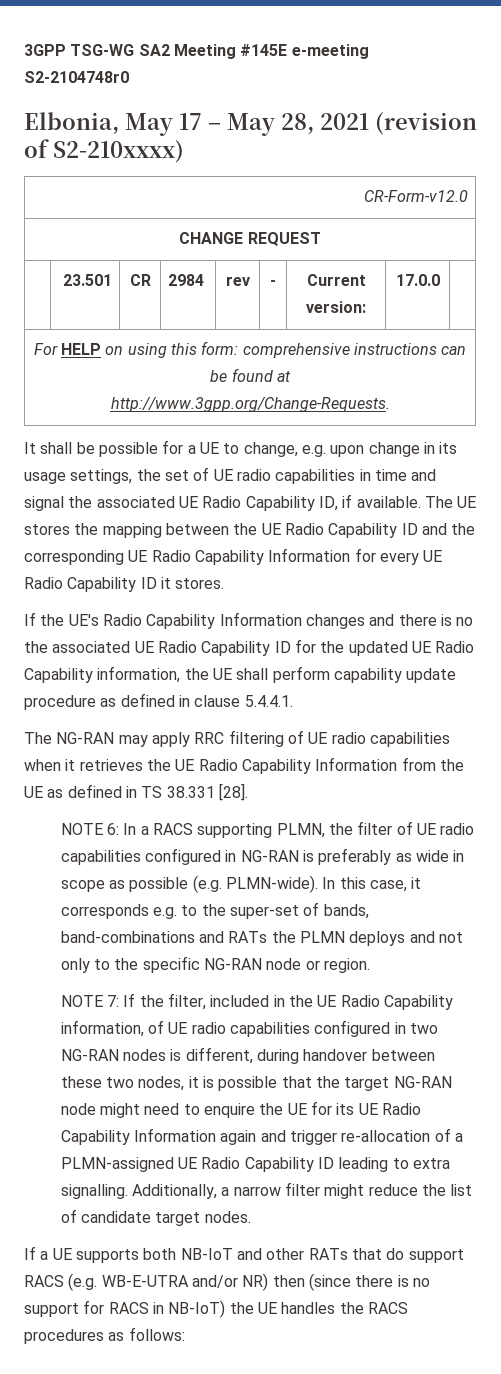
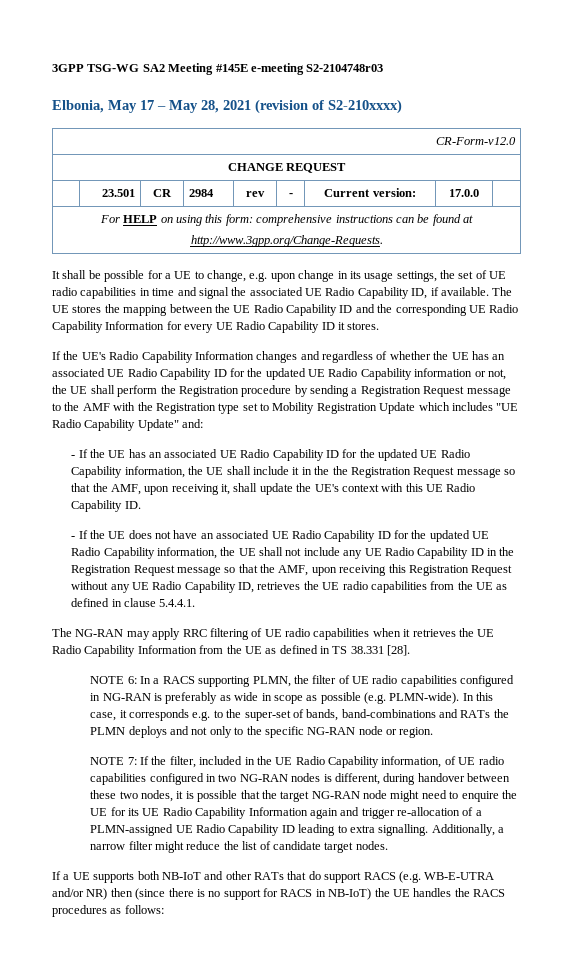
[24,71,129,83] S2-2104748r0 -> [306,64,384,72] S2-2104748r03
[398,614,474,626] [24,641,48,653] there is no the -> [322,351,506,363] [52,368,506,380] [52,385,511,397] [52,402,519,414] [52,419,204,431] [71,449,163,458] regardless of whether the UE has an associated UE Radio Capability ID for the updated UE Radio Capability information or not, the UE shall perform the Registration procedure by sending a Registration Request message to the AMF with the Registration type set to Mobility Registration Update which includes "UE Radio Capability Update" and: // - If the UE has an
[272,666,457,683] [24,695,96,710] perform capability update procedure -> [253,466,516,478] [71,483,476,495] [71,500,141,512] [71,530,490,542] [71,547,515,559] [71,564,513,576] [71,581,494,593] include it in the the Registration Request message so that the AMF, upon receiving it, shall update the UE's context with this UE Radio Capability ID. // - If the UE does not have an associated UE Radio Capability ID for the updated UE Radio Capability information, the UE shall not include any UE Radio Capability ID in the Registration Request message so that the AMF, upon receiving this Registration Request without any UE Radio Capability ID, retrieves the UE radio capabilities from the UE

